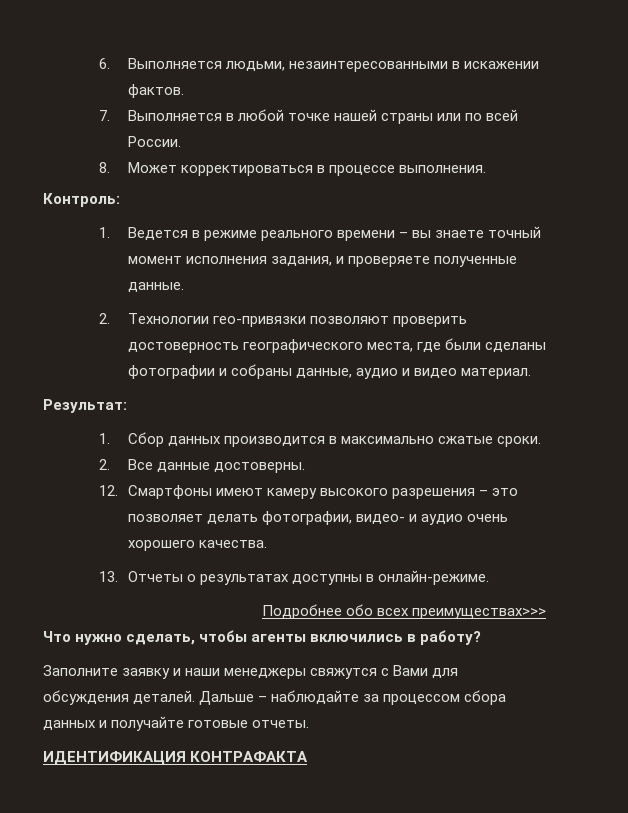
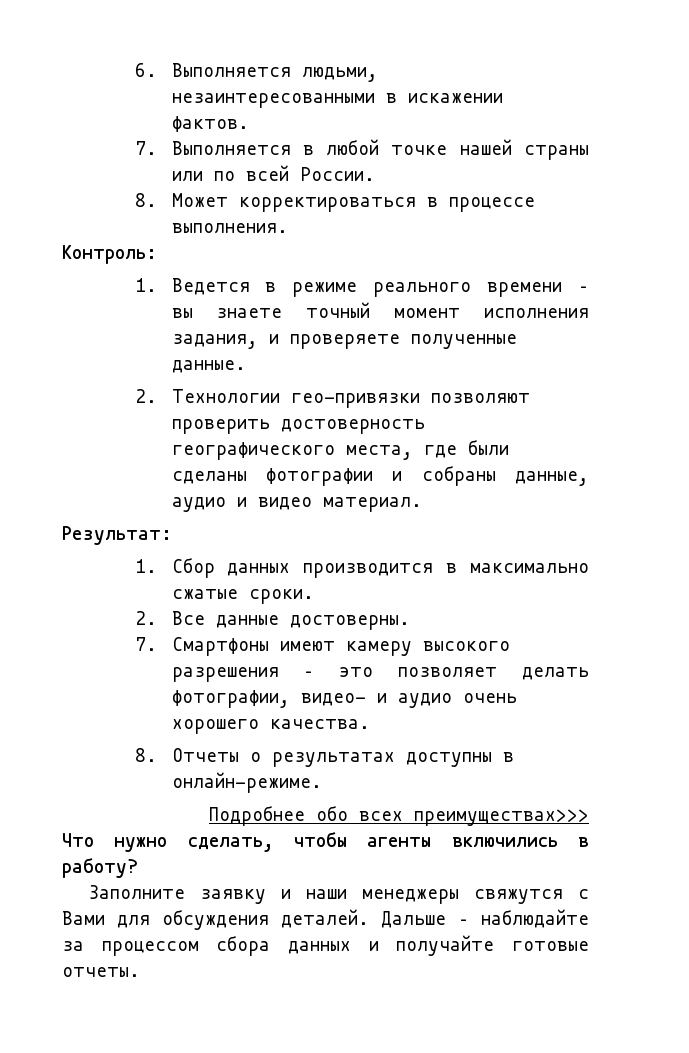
[99,485,119,496] 12. -> [135,637,158,651] 7.
[99,571,119,582] 13. -> [135,748,158,762] 8.
[43,751,309,765] // ИДЕНТИФИКАЦИЯ КОНТРАФАКТА -> (140, 972) none

